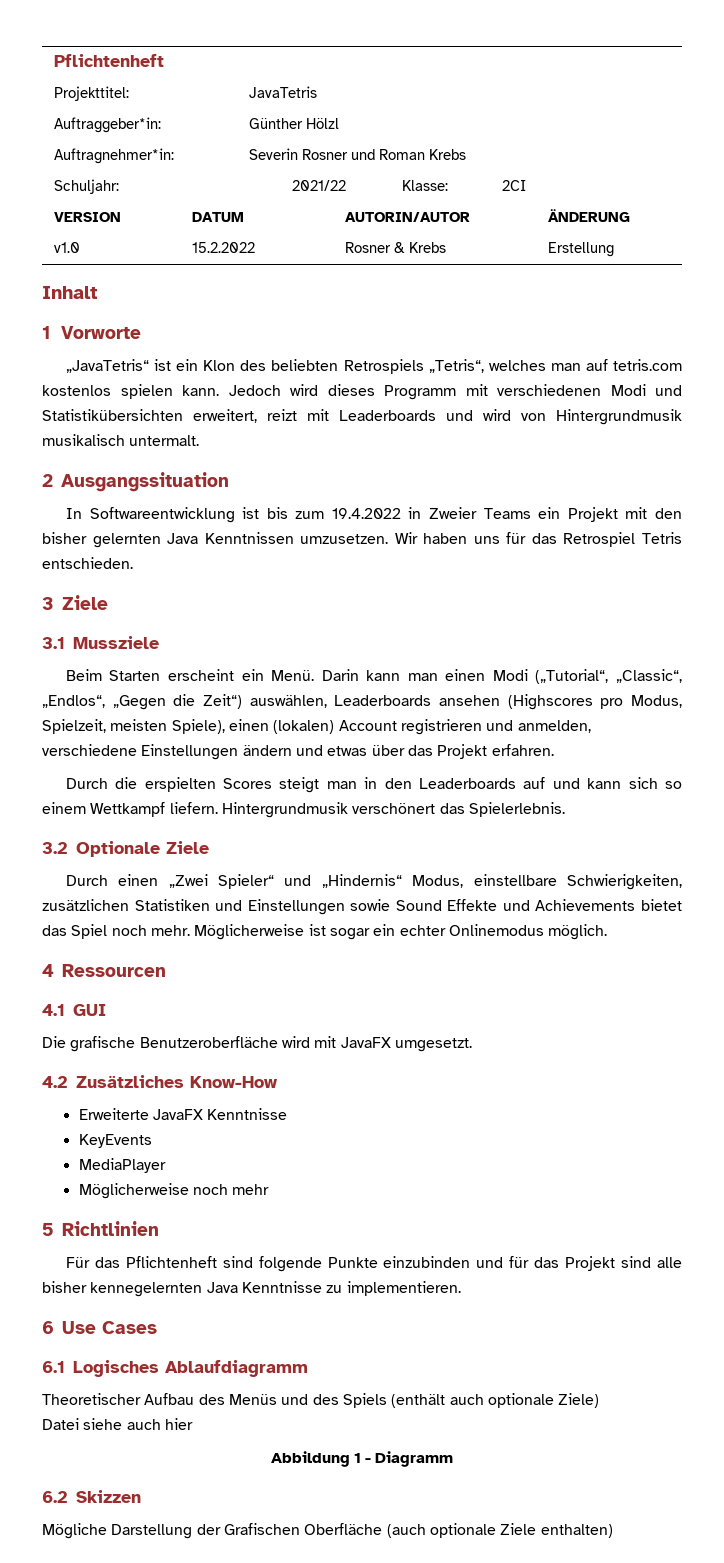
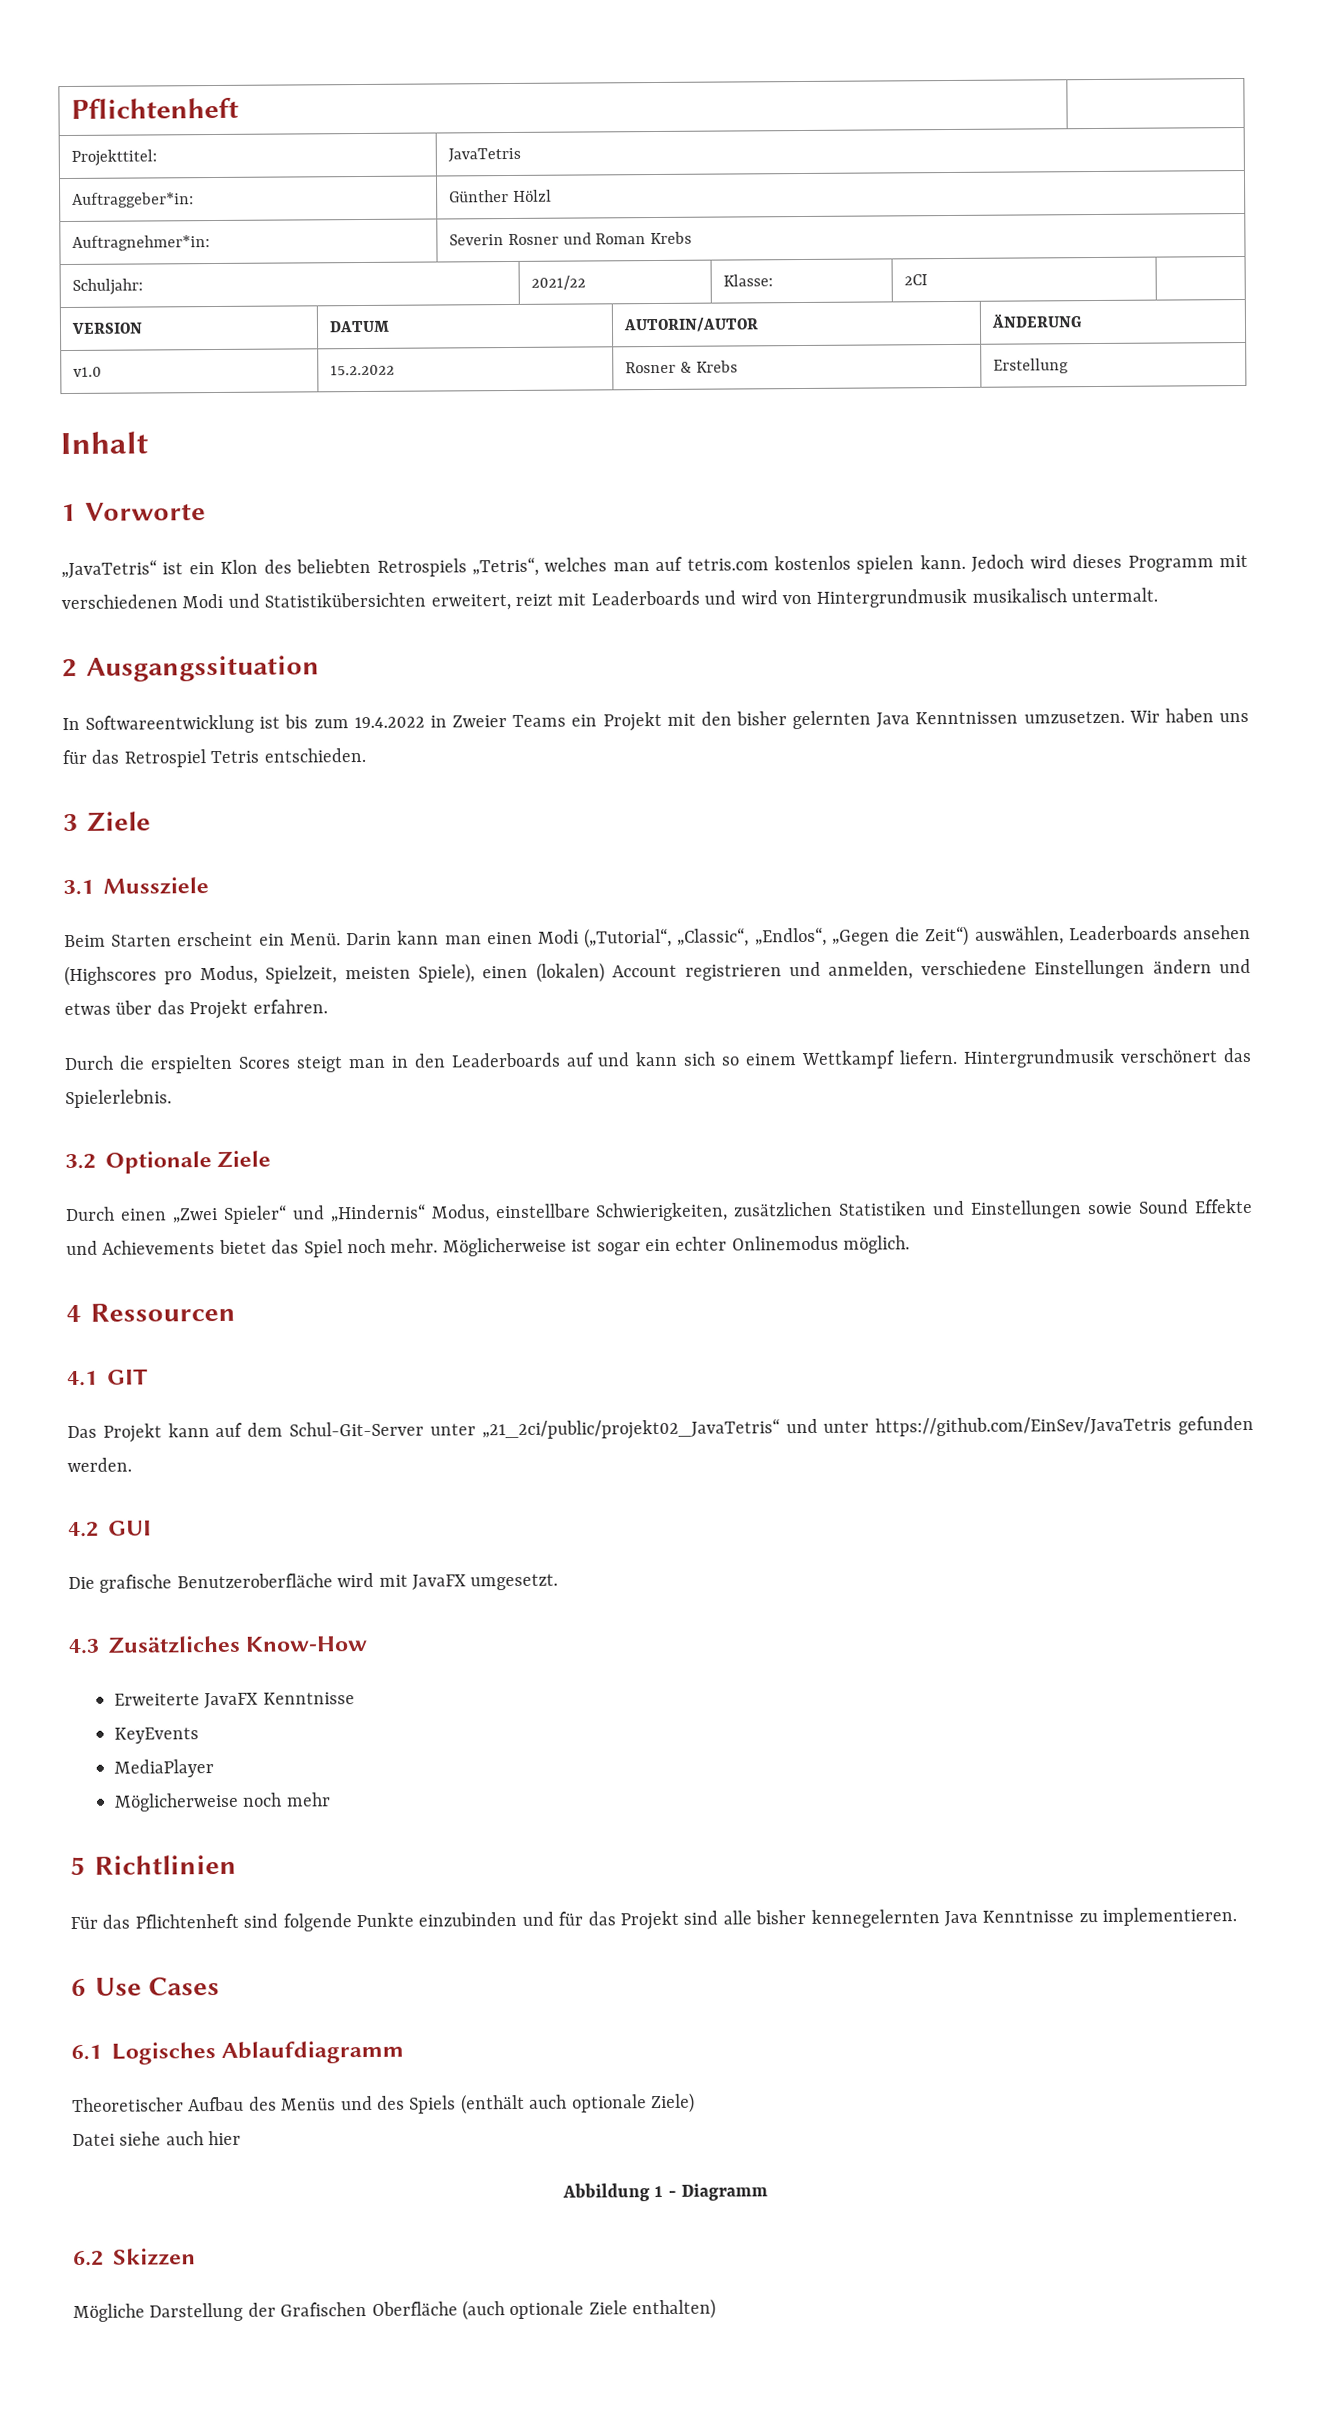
(65, 1010) none -> [107,1368,148,1385] [67,1415,1255,1443] [67,1457,132,1473] [68,1521,99,1538] GIT // Das Projekt kann auf dem Schul-Git-Server unter „21_2ci/public/projekt02_JavaTetris“ und unter https://github.com/EinSev/JavaTetris gefunden werden. // 4.2
[42,1076,68,1088] 4.2 -> [68,1638,100,1655] 4.3

